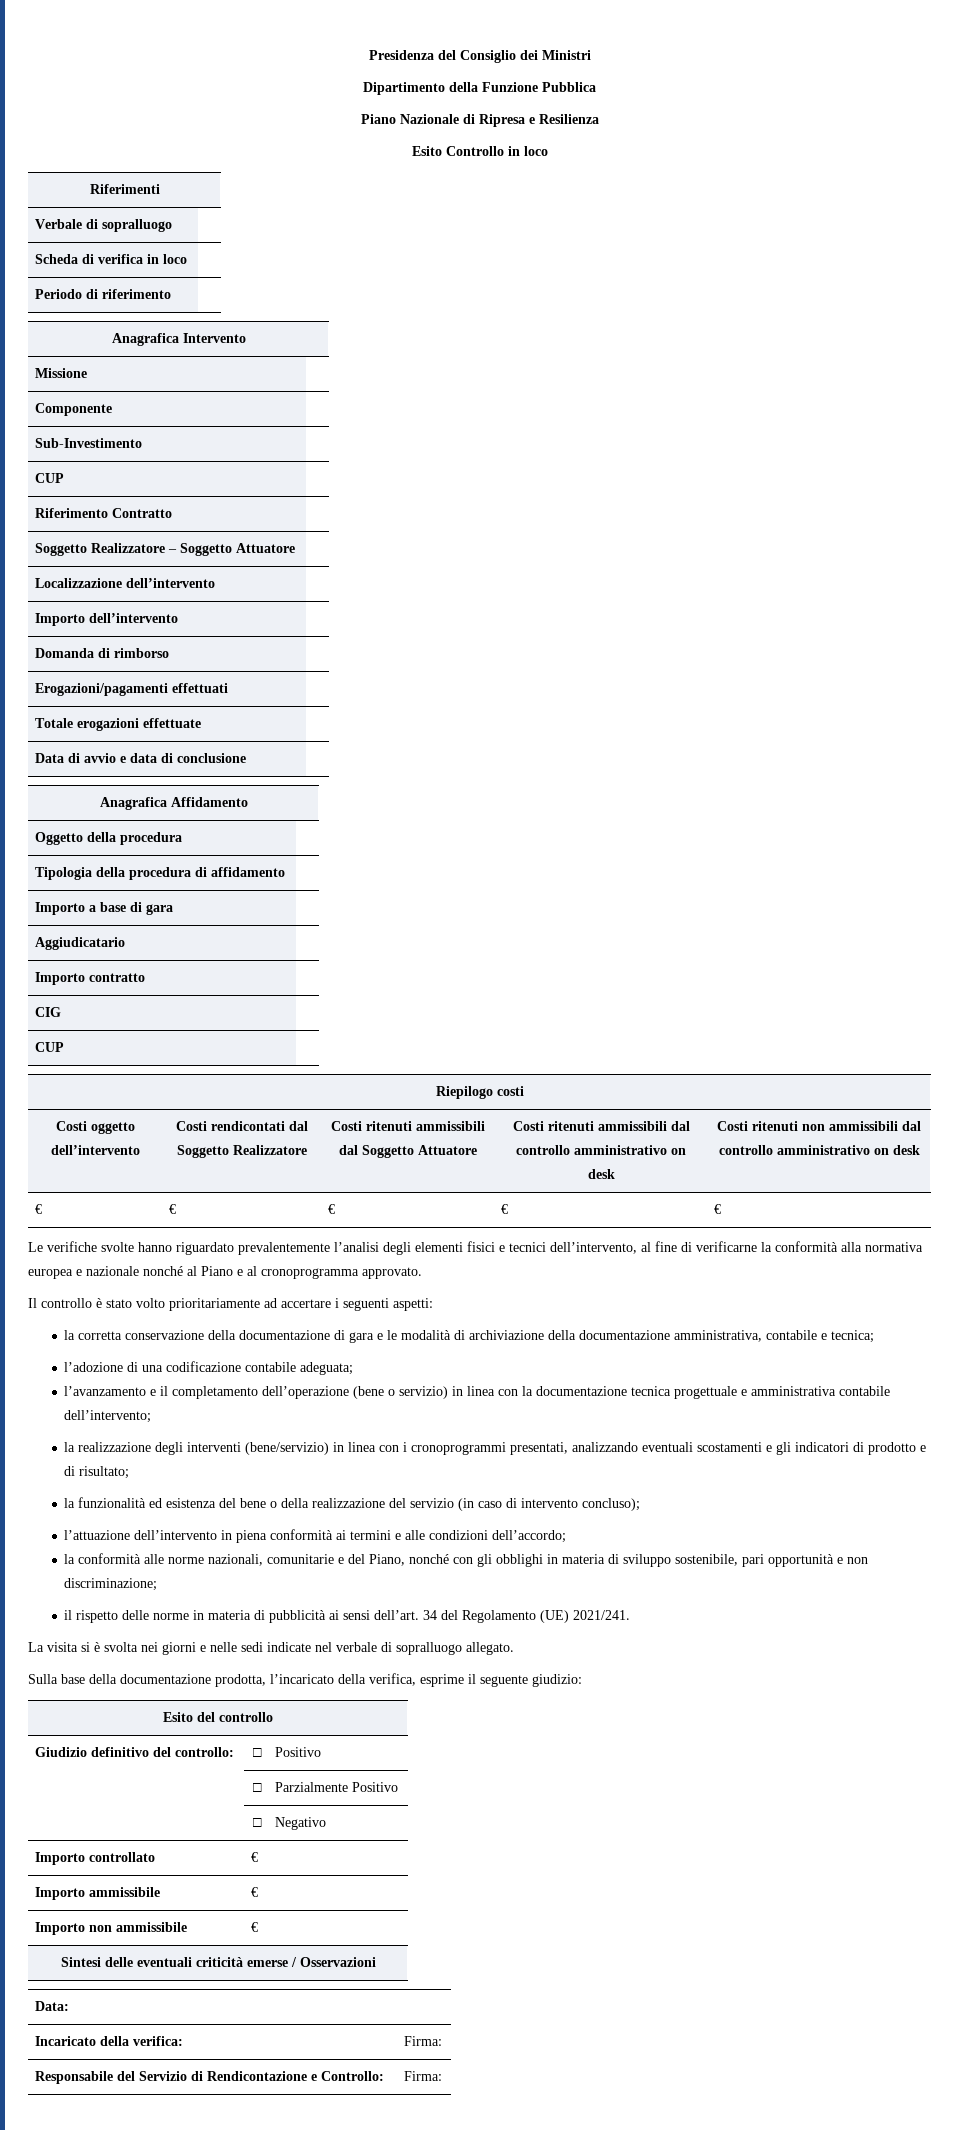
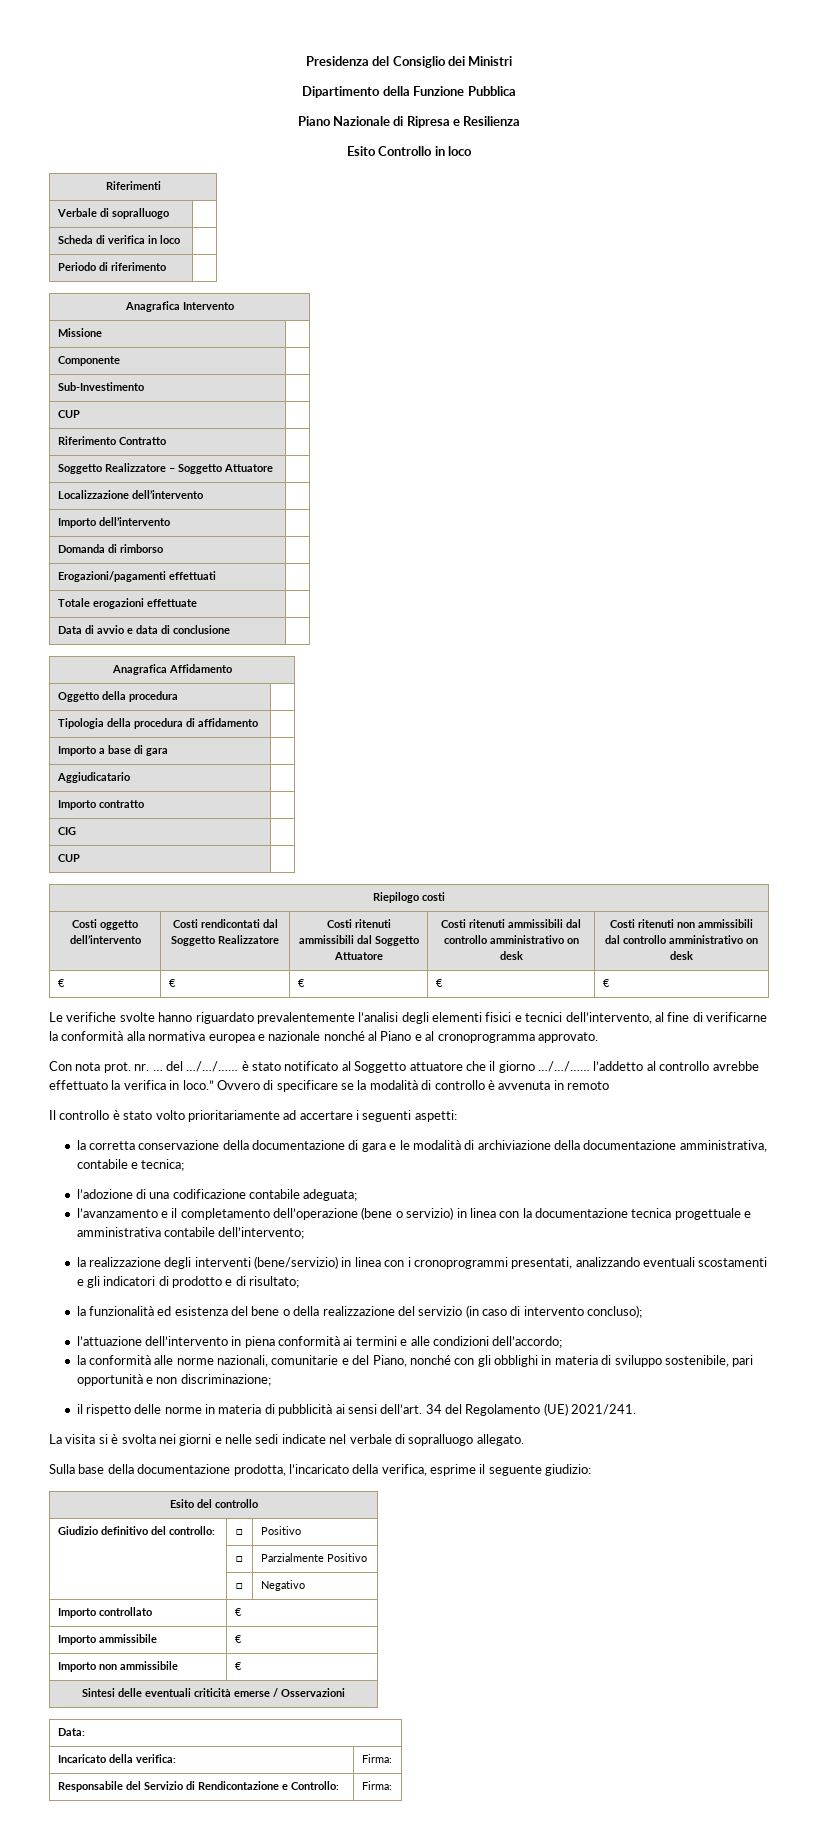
(422, 1273) none -> [49,1061,759,1073] [49,1080,609,1092] // Con nota prot. nr. … del …/…/…… è stato notificato al Soggetto attuatore che il giorno …/…/…… l’addetto al controllo avrebbe effettuato la verifica in loco.” Ovvero di specificare se la modalità di controllo è avvenuta in remoto

